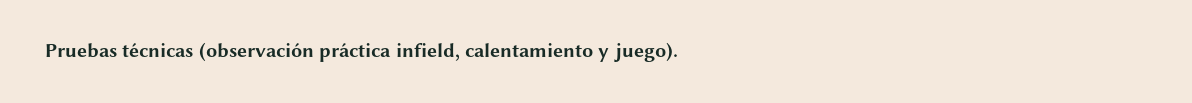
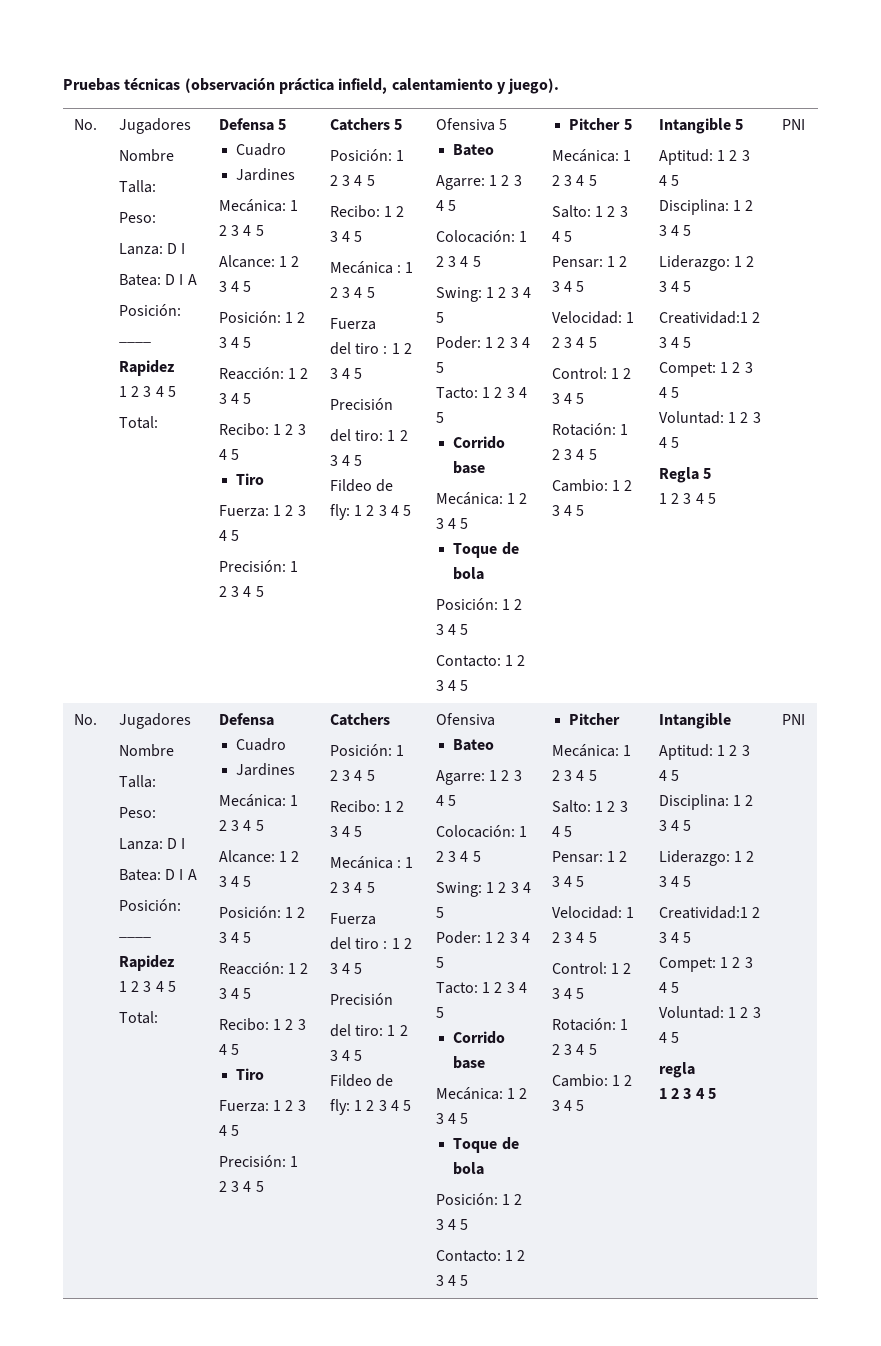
(678, 52) none -> [73,119,97,130] [118,118,191,134] [118,149,174,162] [118,180,156,193] [118,212,156,223] [118,243,186,255] [118,274,197,286] [118,304,181,316] [118,341,151,343] [118,360,174,376] [118,386,176,397] [118,416,158,429] [218,118,286,131] [236,143,287,156] [236,168,296,181] [218,199,298,212] [218,225,264,236] [218,255,300,268] [218,281,252,292] [218,311,306,323] [218,337,252,348] [218,367,309,380] [218,393,252,404] [218,423,306,436] [218,449,239,460] [236,473,265,485] [218,505,306,517] [218,530,239,541] [218,560,298,572] [218,586,264,597] [329,118,402,131] [329,149,404,161] [329,175,375,186] [329,205,405,218] [329,231,363,242] [329,261,414,274] [329,287,375,298] [329,318,376,330] [329,342,412,355] [329,368,363,379] [329,398,393,410] [329,429,408,442] [329,455,363,466] [329,479,393,492] [329,504,412,520] [435,118,507,131] [453,144,495,156] [435,175,522,190] [435,200,456,211] [435,230,527,243] [435,256,481,267] [435,287,531,302] [435,312,444,323] [435,336,530,349] [435,362,444,373] [435,387,527,399] [435,412,444,423] [453,436,506,449] [453,461,486,474] [435,492,528,505] [435,518,469,529] [453,542,519,558] [453,567,485,580] [435,598,523,610] [435,624,469,635] [435,655,526,667] [435,680,469,691] [569,118,632,130] [551,149,631,162] [551,175,597,186] [551,205,628,218] [551,231,572,242] [551,256,628,268] [551,281,585,292] [551,311,634,324] [551,337,597,348] [551,367,632,379] [551,393,585,404] [551,423,628,436] [551,449,597,460] [551,479,633,492] [551,505,585,516] [658,118,743,134] [658,149,750,165] [658,175,679,186] [658,199,754,215] [658,225,692,236] [658,255,755,271] [658,281,692,292] [658,311,760,324] [658,337,692,348] [658,362,753,377] [658,387,679,398] [658,411,761,424] [658,437,679,448] [658,467,711,483] [658,493,716,504] [781,119,805,130] [73,714,97,725] [118,713,191,729] [118,744,174,757] [118,775,156,788] [118,807,156,818] [118,838,186,850] [118,869,197,881] [118,899,181,911] [118,936,151,938] [118,955,174,971] [118,981,176,992] [118,1011,158,1024] [218,713,274,726] [236,738,287,751] [236,763,296,776] [218,794,298,807] [218,820,264,831] [218,850,300,863] [218,876,252,887] [218,906,306,918] [218,932,252,943] [218,962,309,975] [218,988,252,999] [218,1018,306,1031] [218,1044,239,1055] [236,1068,265,1080] [218,1100,306,1112] [218,1125,239,1136] [218,1155,298,1167] [218,1181,264,1192] [329,713,390,726] [329,744,404,756] [329,770,375,781] [329,800,405,813] [329,826,363,837] [329,856,414,869] [329,882,375,893] [329,913,376,925] [329,937,412,950] [329,963,363,974] [329,993,393,1005] [329,1024,408,1037] [329,1050,363,1061] [329,1074,393,1087] [329,1099,412,1115] [435,713,495,726] [453,739,495,751] [435,770,522,785] [435,795,456,806] [435,825,527,838] [435,851,481,862] [435,882,531,897] [435,907,444,918] [435,931,530,944] [435,957,444,968] [435,982,527,994] [435,1007,444,1018] [453,1031,506,1044] [453,1056,486,1069] [435,1087,528,1100] [435,1113,469,1124] [453,1137,519,1153] [453,1162,485,1175] [435,1193,523,1205] [435,1219,469,1230] [435,1250,526,1262] [435,1275,469,1286] [569,713,621,725] [551,744,631,757] [551,770,597,781] [551,800,628,813] [551,826,572,837] [551,851,628,863] [551,876,585,887] [551,906,634,919] [551,932,597,943] [551,962,632,974] [551,988,585,999] [551,1018,628,1031] [551,1044,597,1055] [551,1074,633,1087] [551,1100,585,1111] [658,713,731,729] [658,744,750,760] [658,770,679,781] [658,794,754,810] [658,820,692,831] [658,850,755,866] [658,876,692,887] [658,906,760,919] [658,932,692,943] [658,957,753,972] [658,982,679,993] [658,1006,761,1019] [658,1032,679,1043] [658,1062,695,1078] [658,1088,716,1099] [781,714,805,725] // No. | Jugadores // Nombre // Talla: // Peso: // Lanza: D I // Batea: D I A // Posición: ____ // Rapidez // 1 2 3 4 5 // Total: | Defensa 5 // Cuadro // Jardines // Mecánica: 1 2 3 4 5 // Alcance: 1 2 3 4 5 // Posición: 1 2 3 4 5 // Reacción: 1 2 3 4 5 // Recibo: 1 2 3 4 5 // Tiro // Fuerza: 1 2 3 4 5 // Precisión: 1 2 3 4 5 | Catchers 5 // Posición: 1 2 3 4 5 // Recibo: 1 2 3 4 5 // Mecánica : 1 2 3 4 5 // Fuerza // del tiro : 1 2 3 4 5 // Precisión // del tiro: 1 2 3 4 5 // Fildeo de fly: 1 2 3 4 5 | Ofensiva 5 // Bateo // Agarre: 1 2 3 4 5 // Colocación: 1 2 3 4 5 // Swing: 1 2 3 4 5 // Poder: 1 2 3 4 5 // Tacto: 1 2 3 4 5 // Corrido base // Mecánica: 1 2 3 4 5 // Toque de bola // Posición: 1 2 3 4 5 // Contacto: 1 2 3 4 5 | Pitcher 5 // Mecánica: 1 2 3 4 5 // Salto: 1 2 3 4 5 // Pensar: 1 2 3 4 5 // Velocidad: 1 2 3 4 5 // Control: 1 2 3 4 5 // Rotación: 1 2 3 4 5 // Cambio: 1 2 3 4 5 | Intangible 5 // Aptitud: 1 2 3 4 5 // Disciplina: 1 2 3 4 5 // Liderazgo: 1 2 3 4 5 // Creatividad:1 2 3 4 5 // Compet: 1 2 3 4 5 // Voluntad: 1 2 3 4 5 // Regla 5 // 1 2 3 4 5 | PNI // No. | Jugadores // Nombre // Talla: // Peso: // Lanza: D I // Batea: D I A // Posición: ____ // Rapidez // 1 2 3 4 5 // Total: | Defensa // Cuadro // Jardines // Mecánica: 1 2 3 4 5 // Alcance: 1 2 3 4 5 // Posición: 1 2 3 4 5 // Reacción: 1 2 3 4 5 // Recibo: 1 2 3 4 5 // Tiro // Fuerza: 1 2 3 4 5 // Precisión: 1 2 3 4 5 | Catchers // Posición: 1 2 3 4 5 // Recibo: 1 2 3 4 5 // Mecánica : 1 2 3 4 5 // Fuerza // del tiro : 1 2 3 4 5 // Precisión // del tiro: 1 2 3 4 5 // Fildeo de fly: 1 2 3 4 5 | Ofensiva // Bateo // Agarre: 1 2 3 4 5 // Colocación: 1 2 3 4 5 // Swing: 1 2 3 4 5 // Poder: 1 2 3 4 5 // Tacto: 1 2 3 4 5 // Corrido base // Mecánica: 1 2 3 4 5 // Toque de bola // Posición: 1 2 3 4 5 // Contacto: 1 2 3 4 5 | Pitcher // Mecánica: 1 2 3 4 5 // Salto: 1 2 3 4 5 // Pensar: 1 2 3 4 5 // Velocidad: 1 2 3 4 5 // Control: 1 2 3 4 5 // Rotación: 1 2 3 4 5 // Cambio: 1 2 3 4 5 | Intangible // Aptitud: 1 2 3 4 5 // Disciplina: 1 2 3 4 5 // Liderazgo: 1 2 3 4 5 // Creatividad:1 2 3 4 5 // Compet: 1 2 3 4 5 // Voluntad: 1 2 3 4 5 // regla // 1 2 3 4 5 | PNI

